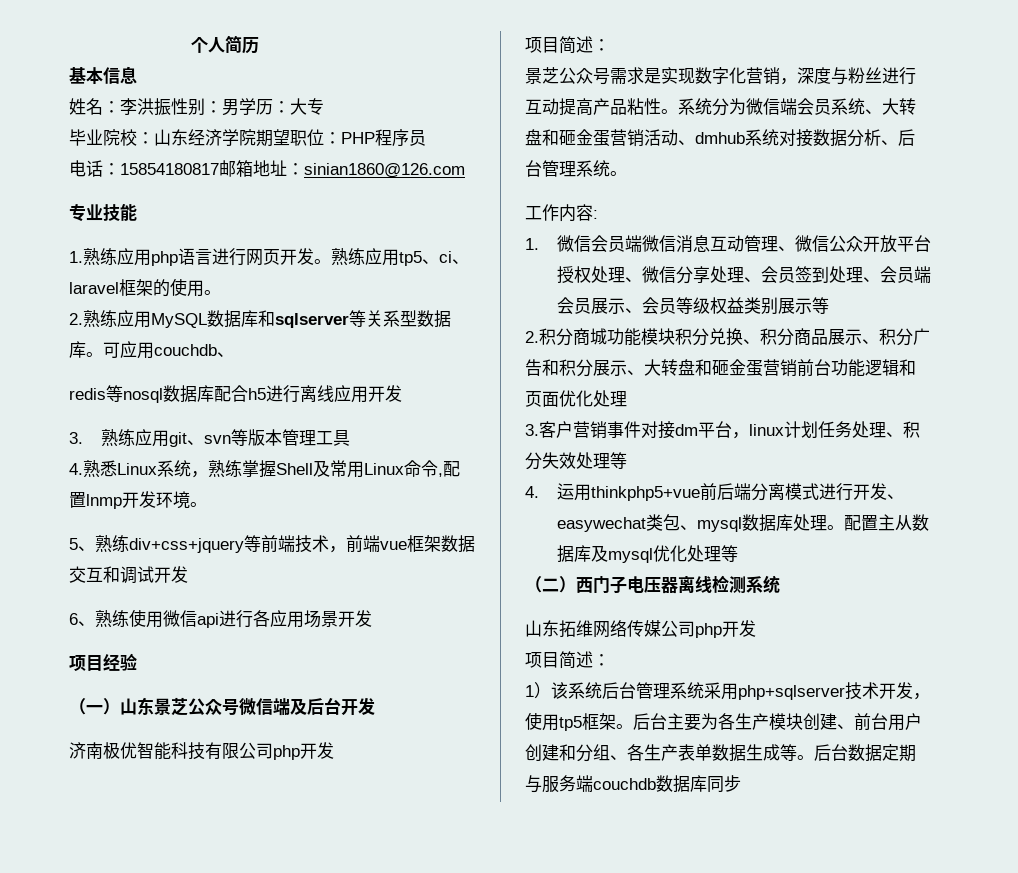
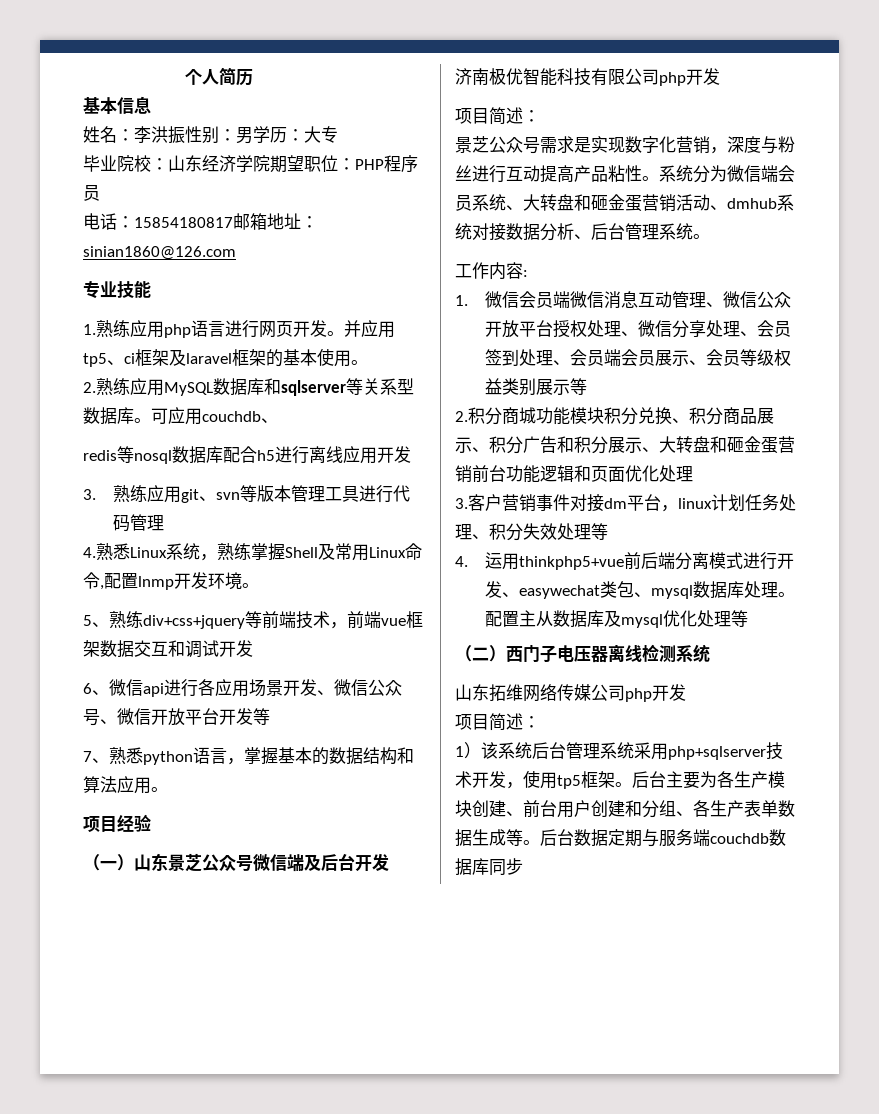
[331,248,365,266] 熟练 -> [344,320,361,337] 并
[452,259,469,264] 、 -> [135,349,186,366] 框架及
(170, 288) none -> [283,349,317,366] 基本
(350, 438) none -> [358,485,410,503] [112,514,164,532] 进行代码管理
[95,609,163,628] 熟练使用 -> (109, 692) none
(372, 618) none -> [317,679,402,696] [83,708,270,726] [83,747,414,765] [83,776,168,794] 、微信公众号、微信开放平台开发等 // 7、熟悉python语言，掌握基本的数据结构和算法应用。

